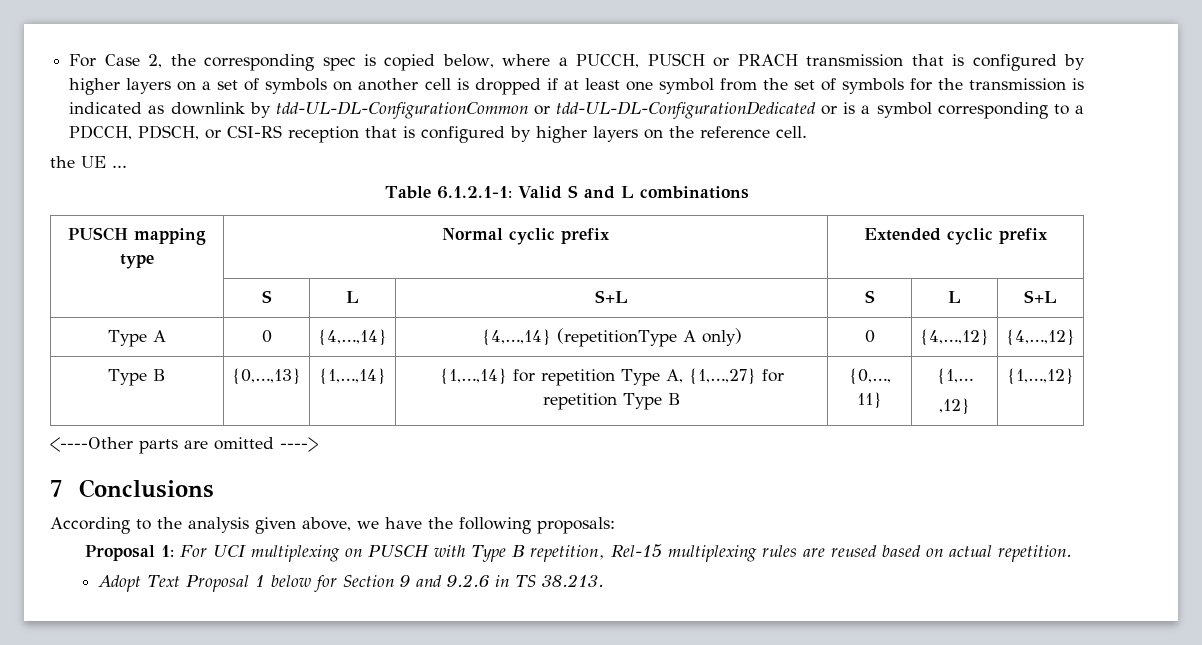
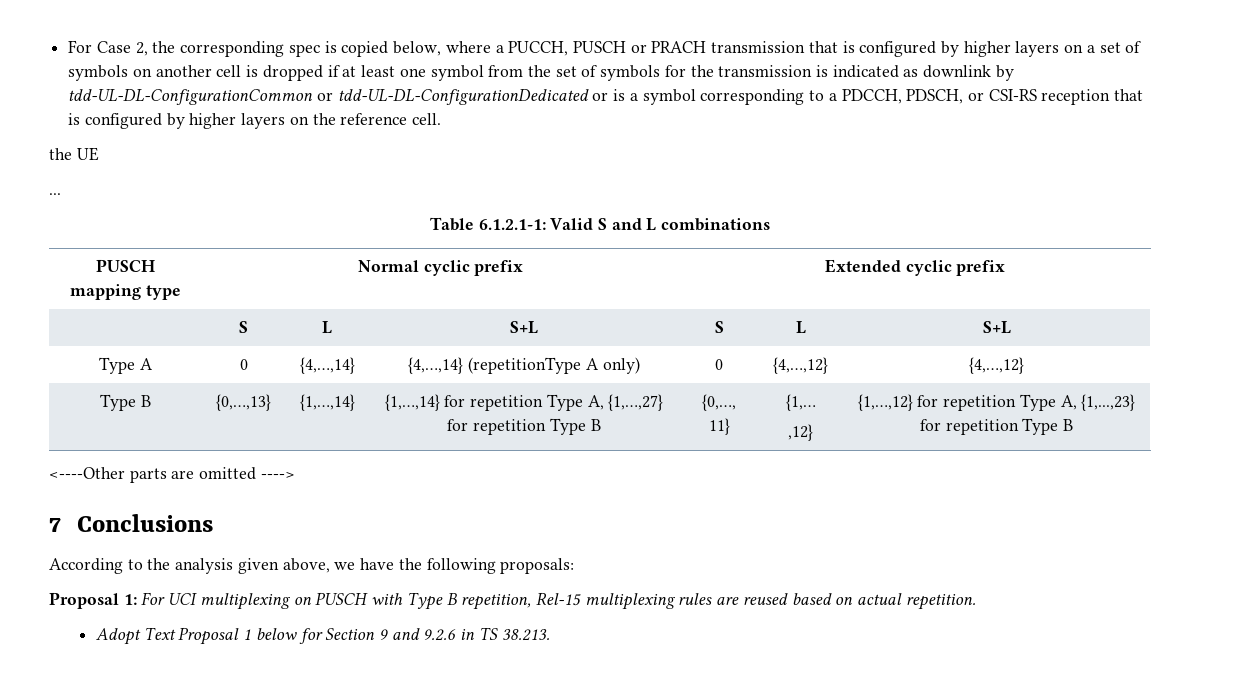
(106, 162) none -> (99, 154) //
(1074, 376) none -> [917,394,1136,411] [919,418,1074,435] for repetition Type A, {1,...,23} for repetition Type B

